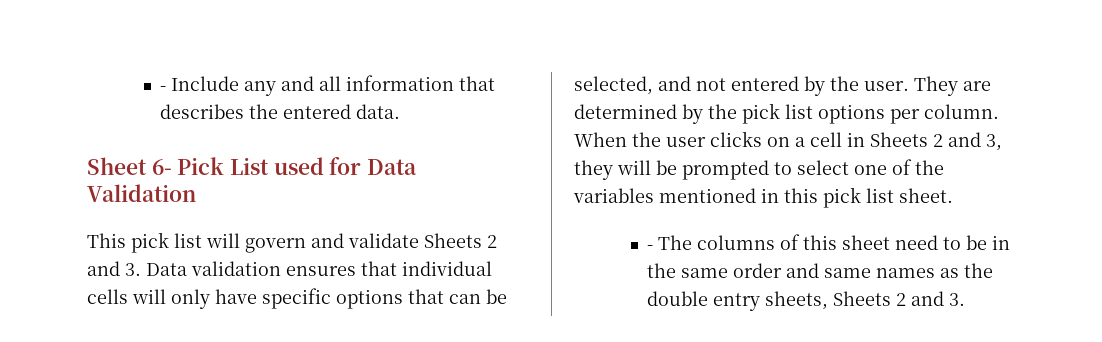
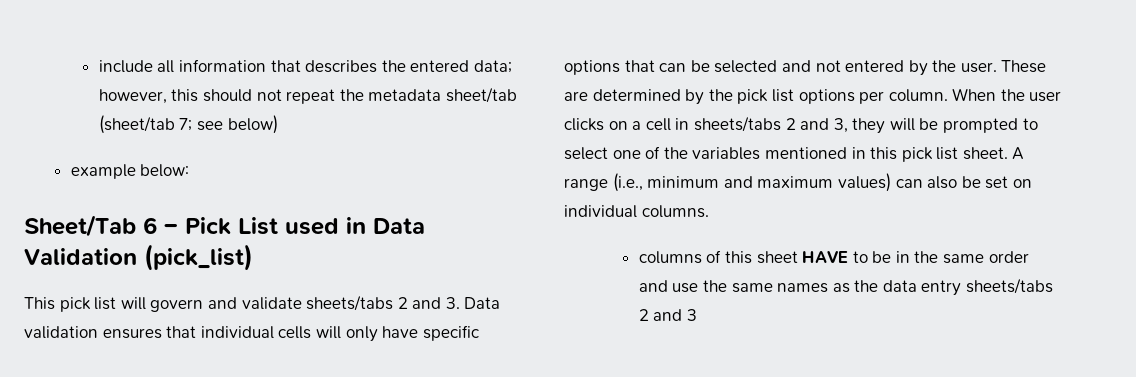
[160,76,315,96] - Include any and -> [98,60,153,73] include
[356,104,401,119] [87,157,172,175] data. // Sheet 6- -> [473,60,512,73] [98,87,517,104] [98,115,278,134] [70,164,190,179] [24,215,178,237] data; however, this should not repeat the metadata sheet/tab (sheet/tab 7; see below) // example below: // Sheet/Tab 6 –
[329,157,362,175] for -> [346,217,366,234] in
(196, 193) none -> [144,244,253,271] (pick_list)
[424,233,482,248] Sheets -> [306,295,394,311] sheets/tabs
[574,76,653,95] selected, -> [714,60,778,73] selected
[914,76,958,96] They -> [1001,60,1047,73] These
[870,132,928,147] Sheets -> [693,116,781,132] sheets/tabs
[647,235,693,250] // - The -> [1012,147,1025,160] [564,173,1032,192] [564,205,709,218] A range (i.e., minimum and maximum values) can also be set on individual columns. //
[895,235,939,250] need -> [802,251,849,263] HAVE
(820, 270) none -> [672,280,727,293] use the
[647,291,966,311] double entry sheets, Sheets 2 and 3. -> [882,278,1054,296] [638,309,697,321] data entry sheets/tabs 2 and 3

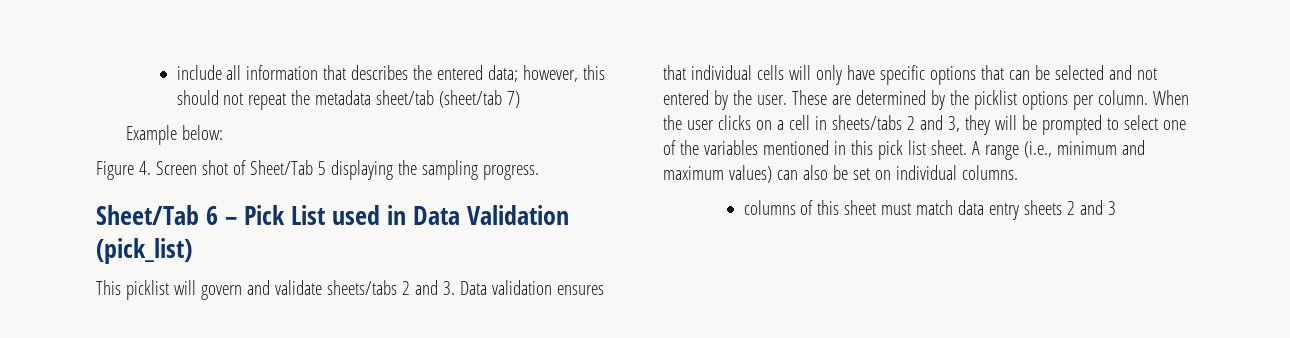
[179,115,278,134] [70,164,190,179] 7; see below) // example below: -> [507,91,521,108] [126,125,224,145] [96,160,539,180] 7) // Example below: // Figure 4. Screen shot of Sheet/Tab 5 displaying the sampling progress.
[59,297,117,312] pick list -> [125,280,169,300] picklist
[737,89,794,104] pick list -> [973,90,1017,110] picklist
[802,251,1029,264] [638,280,879,293] HAVE to be in the same order and use the same names as the -> [881,200,954,215] must match
[966,278,1054,294] sheets/tabs -> [1024,200,1063,215] sheets

